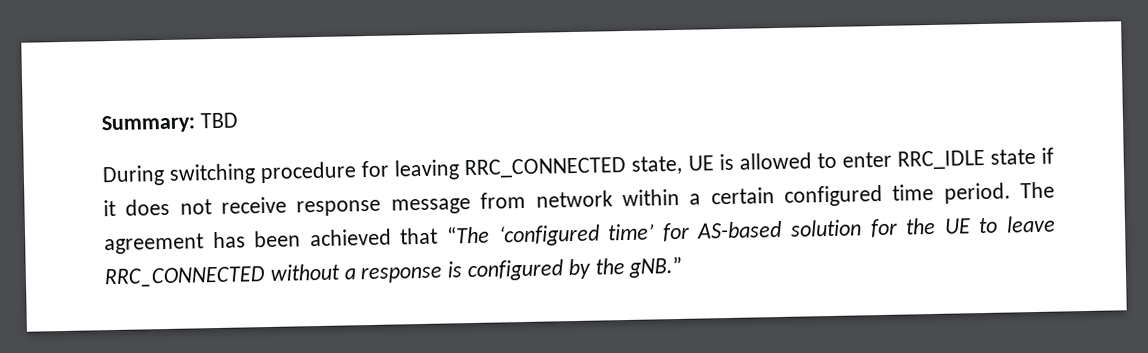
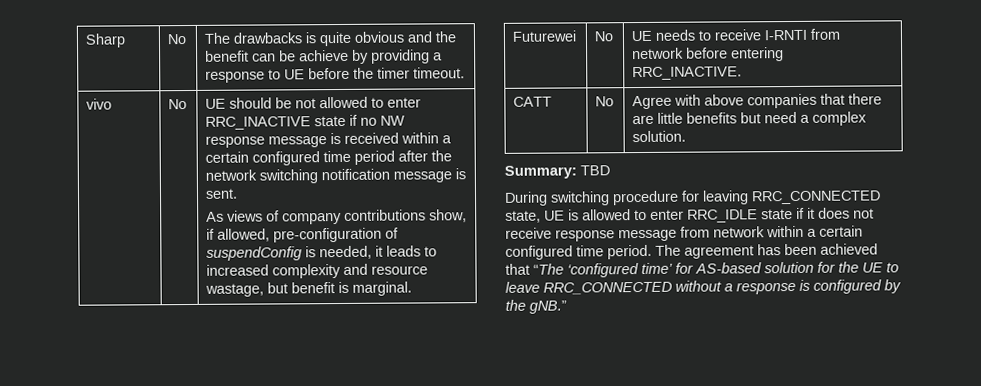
(101, 124) none -> [85,33,127,48] [167,34,188,45] [204,31,457,47] [205,49,444,64] [205,67,466,83] [86,98,113,110] [168,99,188,110] [205,96,422,109] [205,114,406,130] [205,132,453,148] [205,150,453,166] [205,168,467,184] [205,188,239,199] [206,209,468,225] [206,227,400,243] [206,245,438,261] [206,263,429,279] [205,281,413,297] [512,30,577,42] [594,31,614,42] [631,28,841,42] [632,47,785,62] [632,66,743,81] [513,96,553,107] [595,96,615,107] [632,93,883,110] [632,111,868,126] [632,130,687,143] Sharp | No | The drawbacks is quite obvious and the benefit can be achieve by providing a response to UE before the timer timeout. // vivo | No | UE should be not allowed to enter RRC_INACTIVE state if no NW response message is received within a certain configured time period after the network switching notification message is sent. // As views of company contributions show, if allowed, pre-configuration of suspendConfig is needed, it leads to increased complexity and resource wastage, but benefit is marginal. // Futurewei | No | UE needs to receive I-RNTI from network before entering RRC_INACTIVE. // CATT | No | Agree with above companies that there are little benefits but need a complex solution. //

